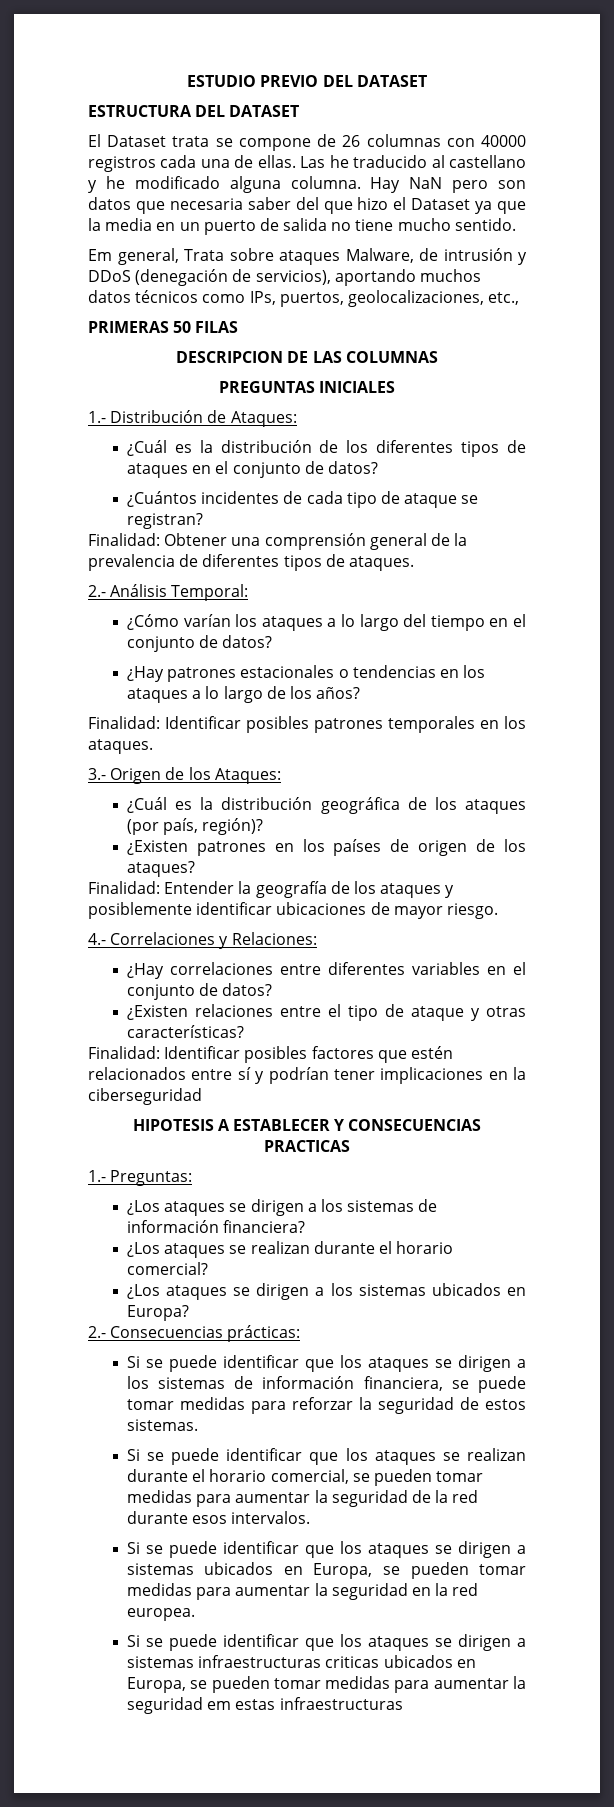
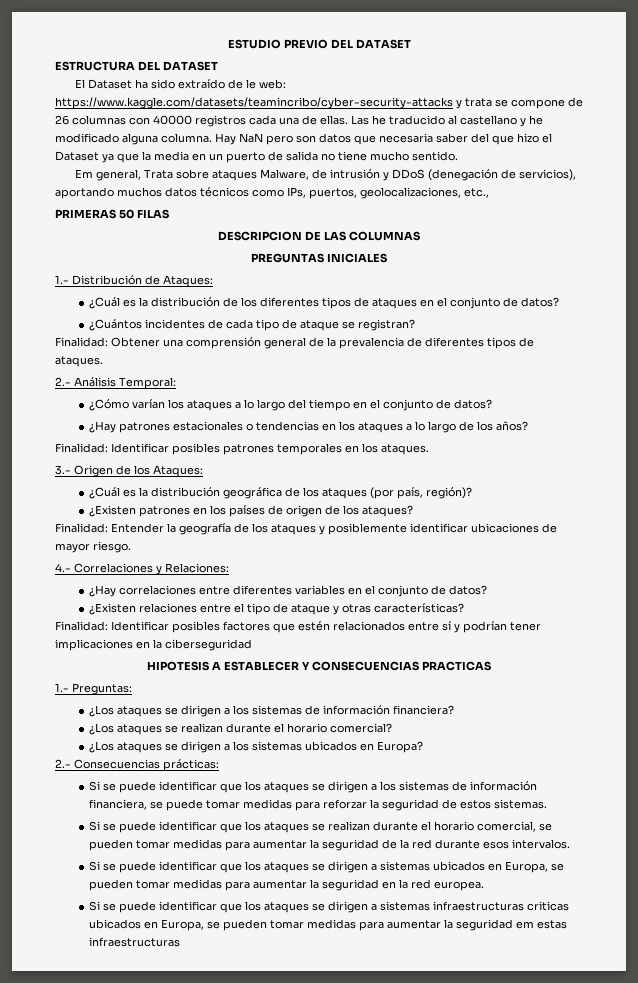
(167, 141) none -> [134,79,286,89] [55,97,462,109] ha sido extraído de le web: https://www.kaggle.com/datasets/teamincribo/cyber-security-attacks y

